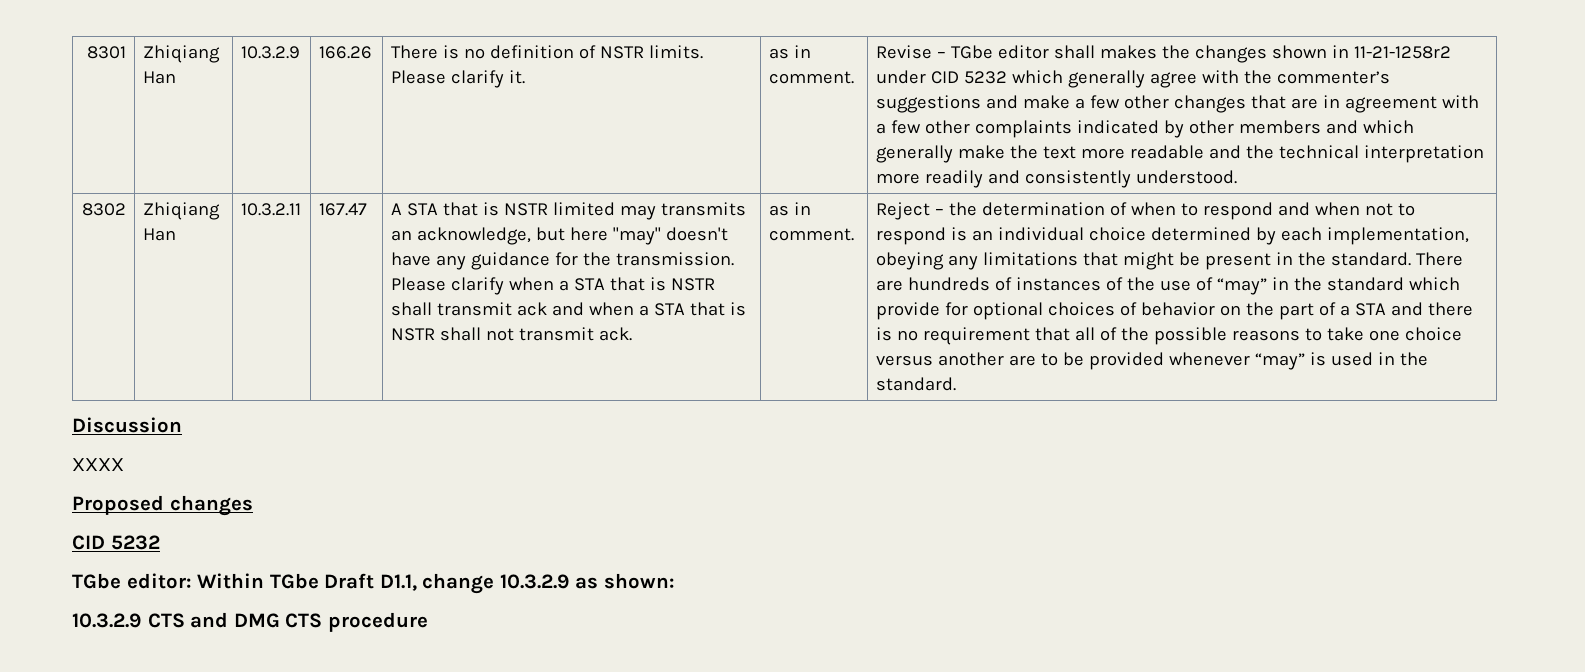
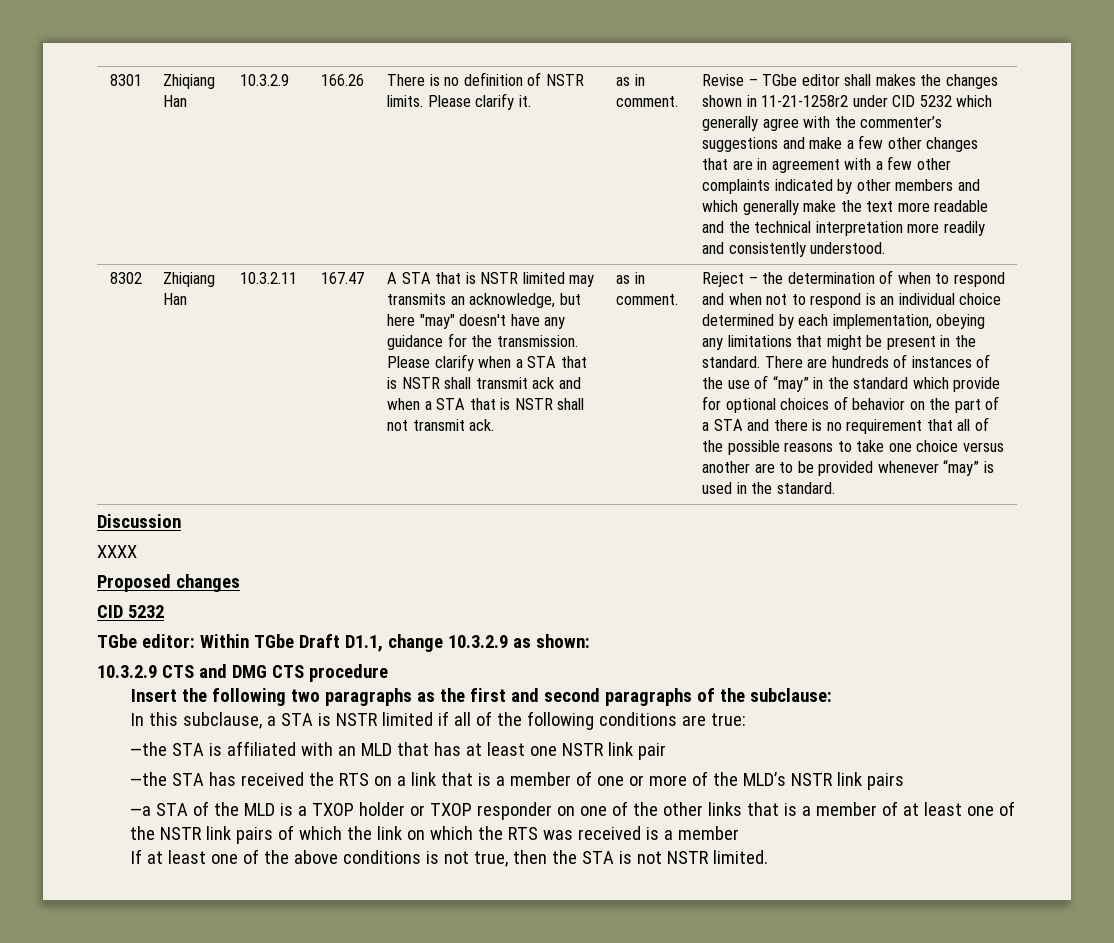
(428, 622) none -> [130,688,832,706] [130,711,746,730] [130,741,667,760] [130,771,905,790] [130,801,1016,820] [130,825,740,844] [130,849,768,867] // Insert the following two paragraphs as the first and second paragraphs of the subclause: // In this subclause, a STA is NSTR limited if all of the following conditions are true: // —the STA is affiliated with an MLD that has at least one NSTR link pair // —the STA has received the RTS on a link that is a member of one or more of the MLD’s NSTR link pairs // —a STA of the MLD is a TXOP holder or TXOP responder on one of the other links that is a member of at least one of the NSTR link pairs of which the link on which the RTS was received is a member // If at least one of the above conditions is not true, then the STA is not NSTR limited.

